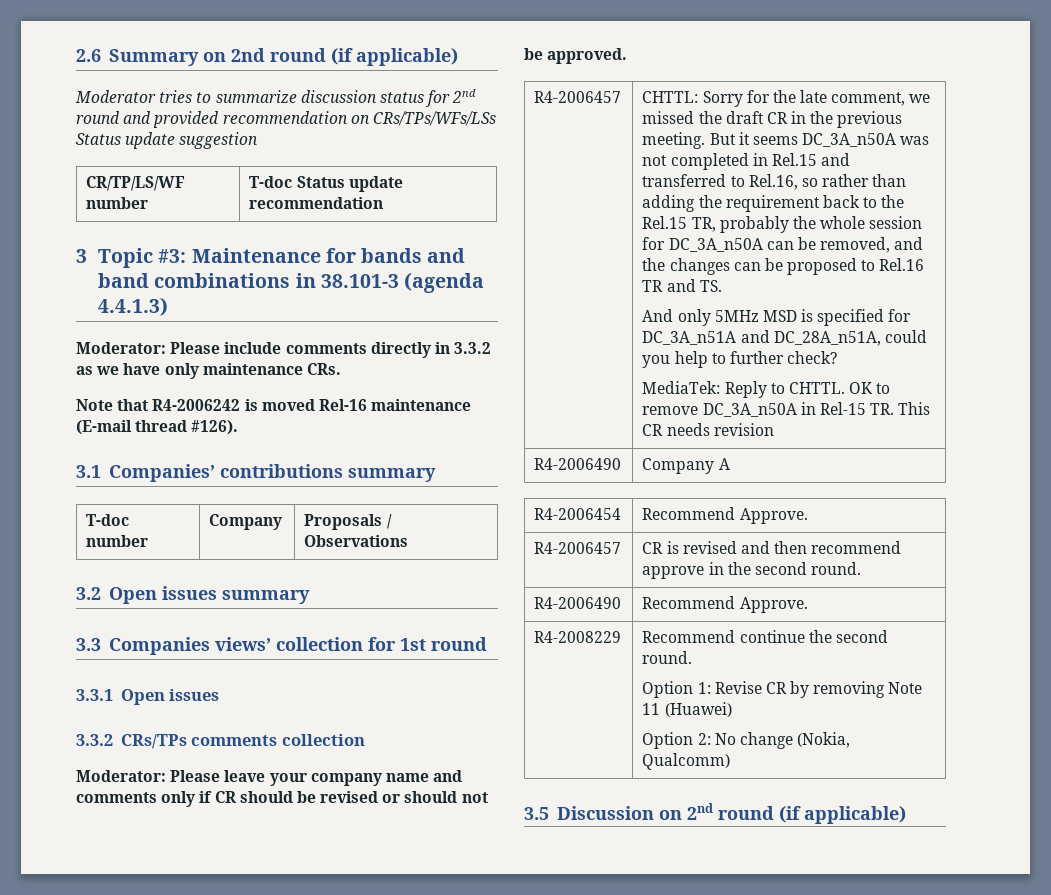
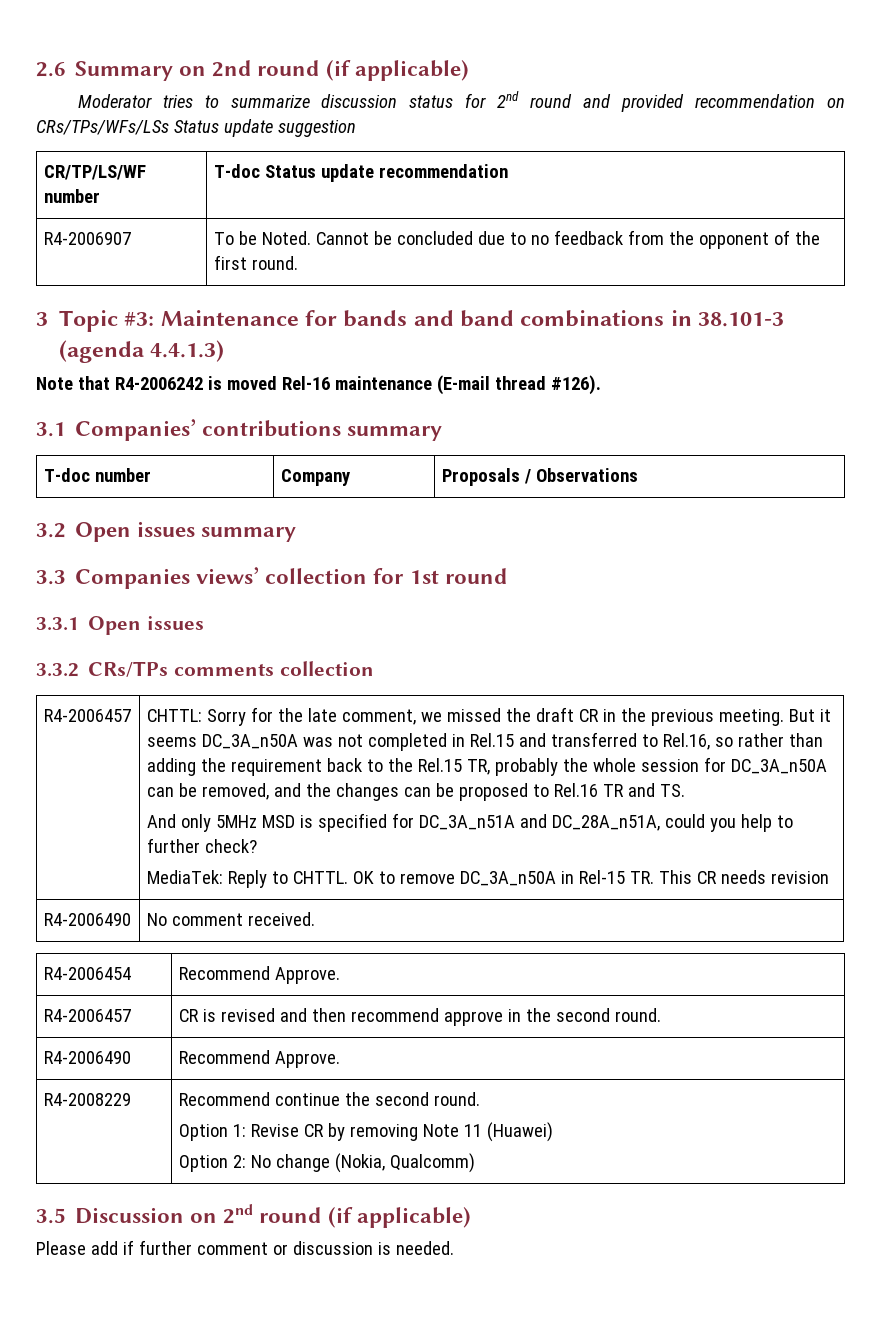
(384, 203) none -> [43,232,131,245] [213,230,820,249] [213,255,298,270] // R4-2006907 | To be Noted. Cannot be concluded due to no feedback from the opponent of the first round.
[76,342,492,358] [76,363,341,379] // Moderator: Please include comments directly in 3.3.2 as we have only maintenance CRs. -> (225, 351) none
[76,770,463,786] [76,791,488,807] [524,48,628,64] // Moderator: Please leave your company name and comments only if CR should be revised or should not be approved. -> (374, 668) none
[642,458,730,474] Company A -> [146,912,315,926] No comment received.
(906, 815) none -> [36,1240,454,1255] // Please add if further comment or discussion is needed.

